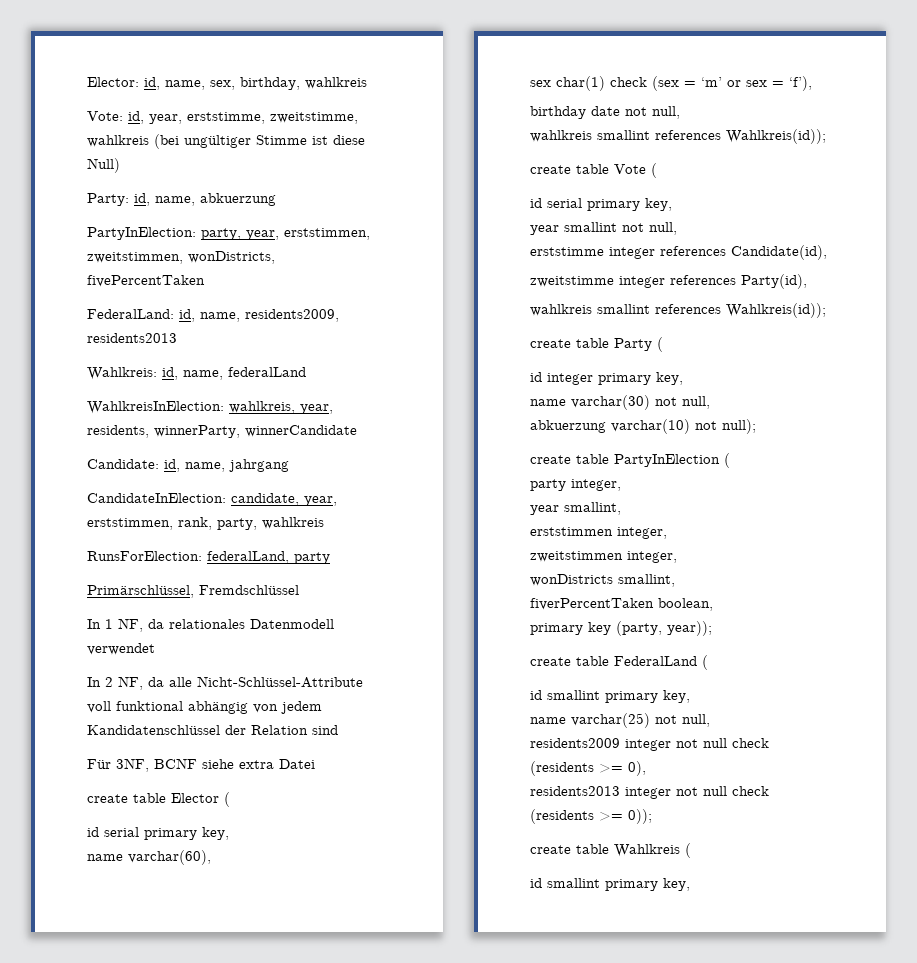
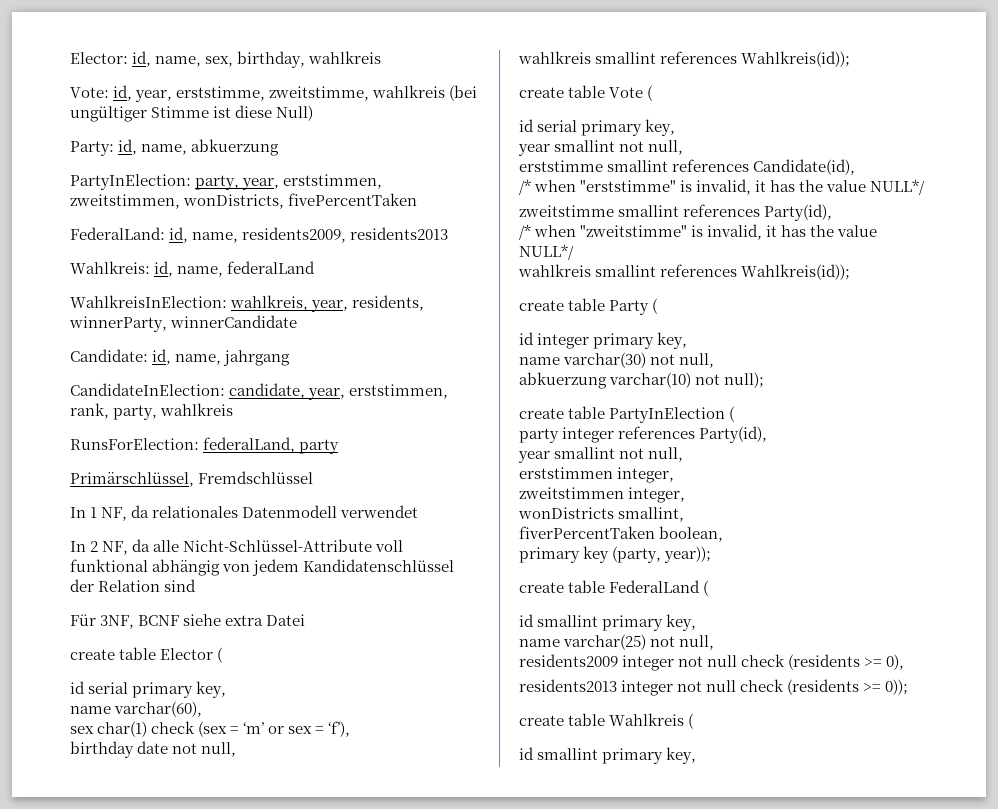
[609,247,655,259] integer -> [607,160,669,172] smallint
(827, 252) none -> [519,179,926,195] // /* when "erststimme" is invalid, it has the value NULL*/
[619,274,807,289] integer references Party(id), -> [618,204,833,221] [519,224,878,240] [519,244,574,260] smallint references Party(id), // /* when "zweitstimme" is invalid, it has the value NULL*/
[571,479,621,491] [530,502,621,515] integer, // year smallint, -> [562,426,768,443] [518,447,684,463] integer references Party(id), // year smallint not null,

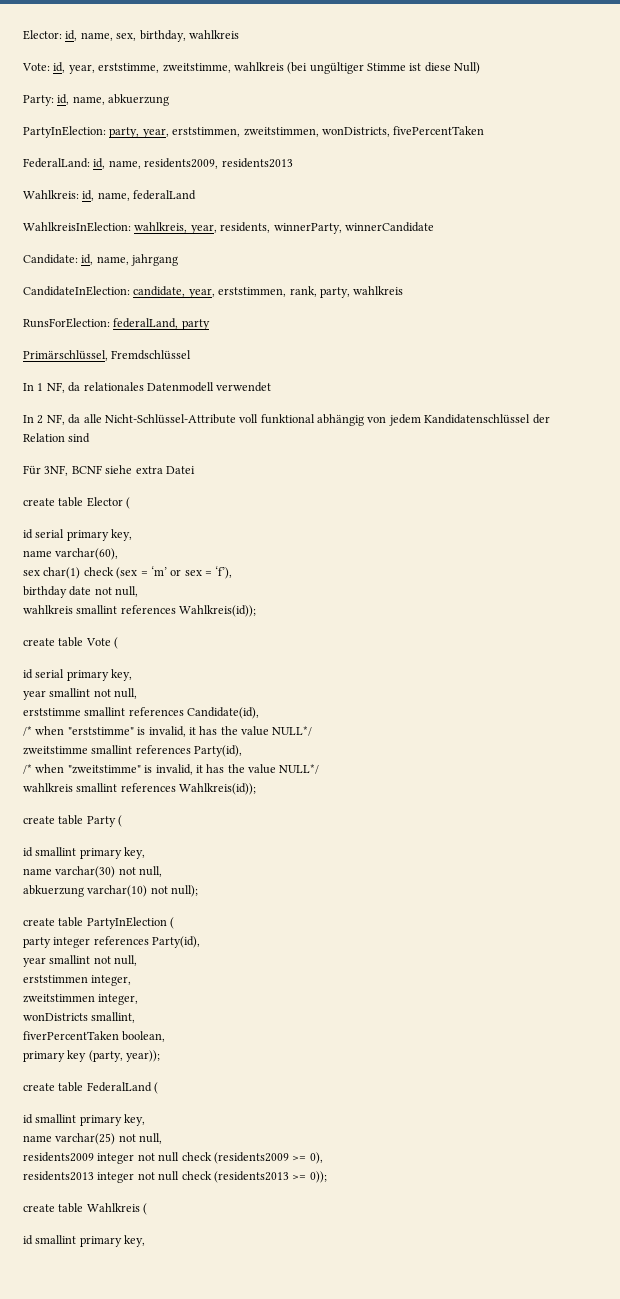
[537,333,590,349] integer -> [35,847,77,856] smallint
[788,654,861,670] (residents -> [213,1152,289,1164] (residents2009
[787,679,860,695] (residents -> [213,1171,289,1183] (residents2013

